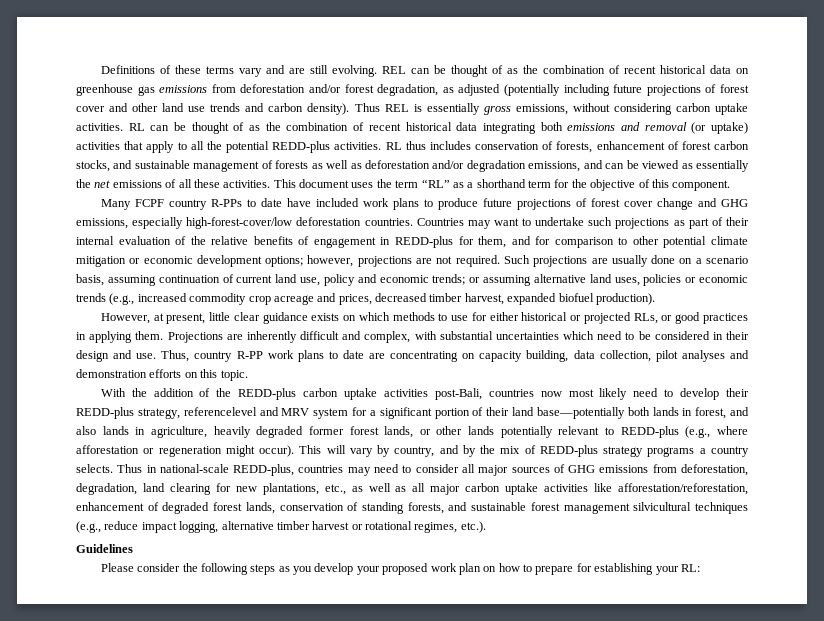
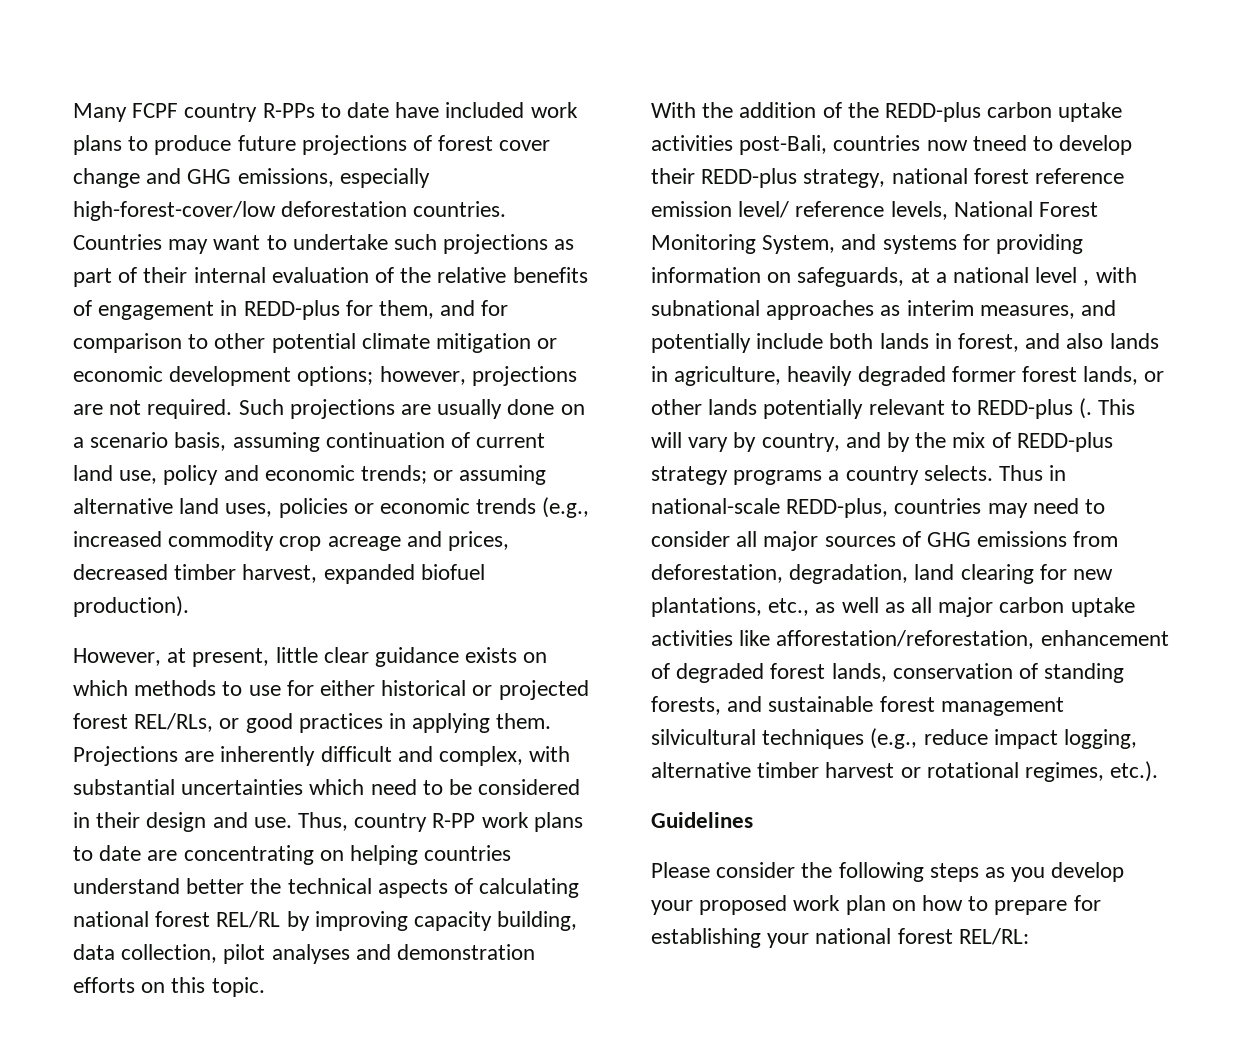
[100,65,749,77] [76,84,750,96] [76,103,748,115] [76,122,749,134] [76,141,749,153] [76,160,750,172] [76,179,731,191] Definitions of these terms vary and are still evolving. REL can be thought of as the combination of recent historical data on greenhouse gas emissions from deforestation and/or forest degradation, as adjusted (potentially including future projections of forest cover and other land use trends and carbon density). Thus REL is essentially gross emissions, without considering carbon uptake activities. RL can be thought of as the combination of recent historical data integrating both emissions and removal (or uptake) activities that apply to all the potential REDD-plus activities. RL thus includes conservation of forests, enhancement of forest carbon stocks, and sustainable management of forests as well as deforestation and/or degradation emissions, and can be viewed as essentially the net emissions of all these activities. This document uses the term “RL” as a shorthand term for the objective of this component. // -> (73, 112) none
[633,313,658,324] RLs, -> [73,713,214,732] forest REL/RLs,
(476, 356) none -> [350,845,512,865] [73,878,580,898] [73,911,408,931] helping countries understand better the technical aspects of calculating national forest REL/RL by improving
[568,388,659,400] most likely need -> [972,135,1027,151] tneed
[183,407,625,419] referencelevel and MRV system for a significant portion of their land base—potentially -> [891,168,1125,184] [651,201,1099,220] [651,234,1084,254] [651,267,1137,287] [651,300,1117,320] [651,333,824,353] national forest reference emission level/ reference levels, National Forest Monitoring System, and systems for providing information on safeguards, at a national level , with subnational approaches as interim measures, and potentially include
[685,426,748,438] [76,445,295,457] (e.g., where afforestation or regeneration might occur). -> [1079,398,1093,419] (.
[680,564,700,572] RL: -> [815,928,1029,945] national forest REL/RL:

